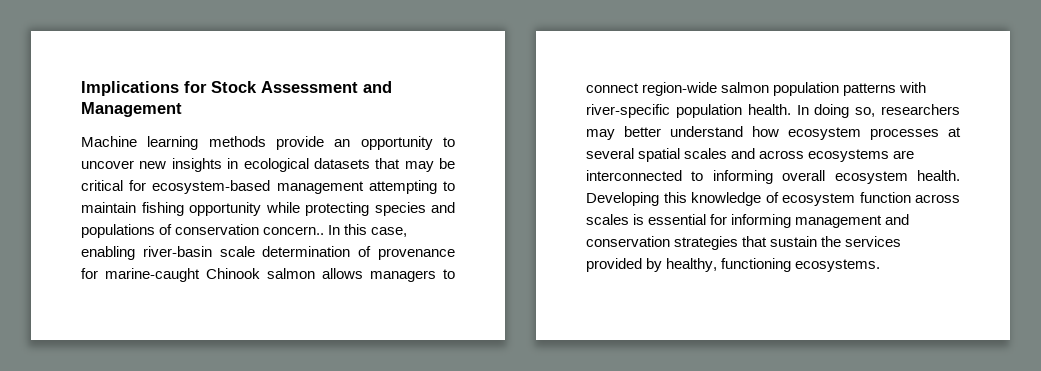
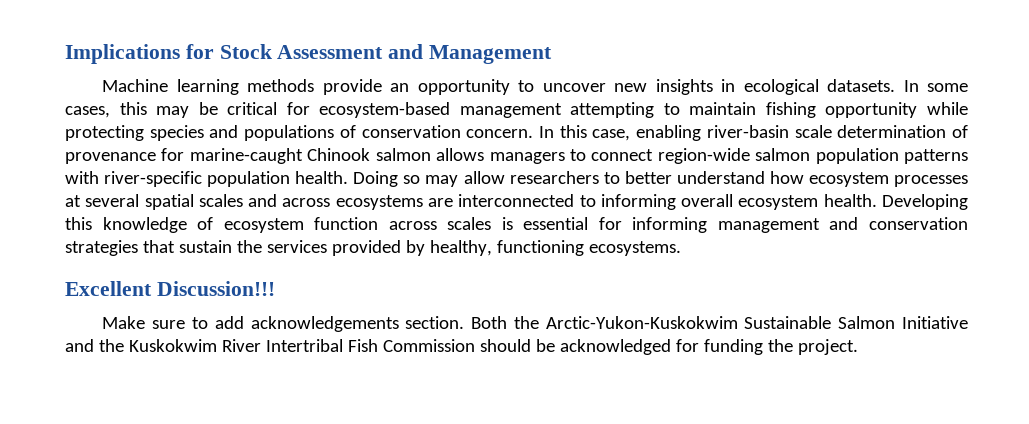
[313,158,401,169] datasets that -> [827,79,969,92] [65,102,147,118] datasets. In some cases, this
[263,226,325,235] concern.. -> [466,129,534,138] concern.
[796,104,960,118] [586,129,615,140] In doing so, researchers may -> [353,171,620,187] Doing so may allow researchers to
(881, 265) none -> [65,281,275,296] [102,316,968,332] [65,339,858,355] // Excellent Discussion!!! // Make sure to add acknowledgements section. Both the Arctic-Yukon-Kuskokwim Sustainable Salmon Initiative and the Kuskokwim River Intertribal Fish Commission should be acknowledged for funding the project.

